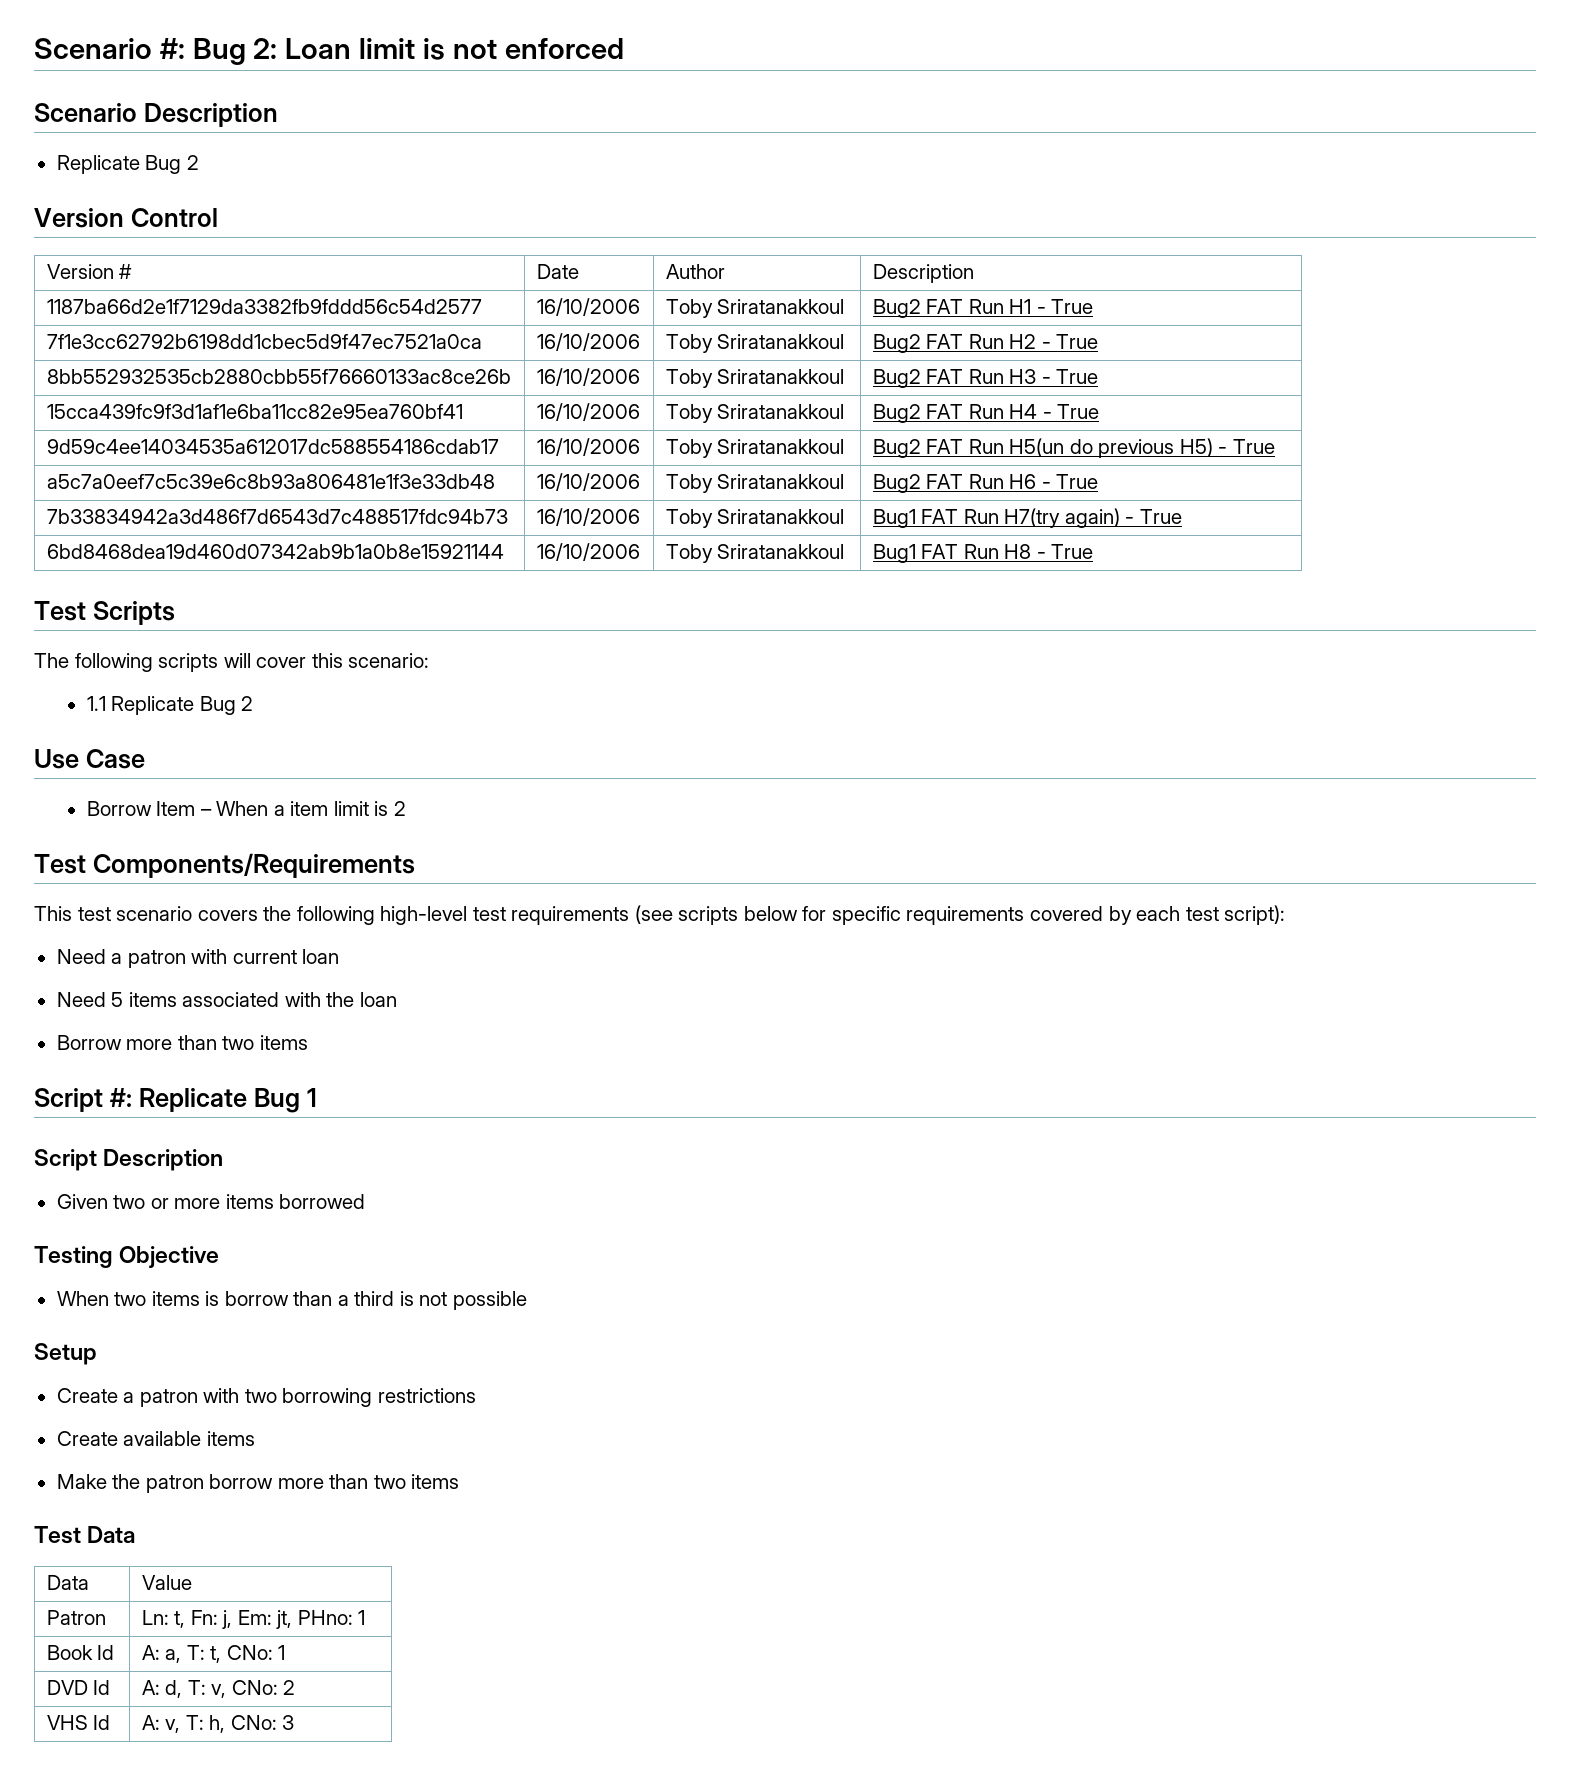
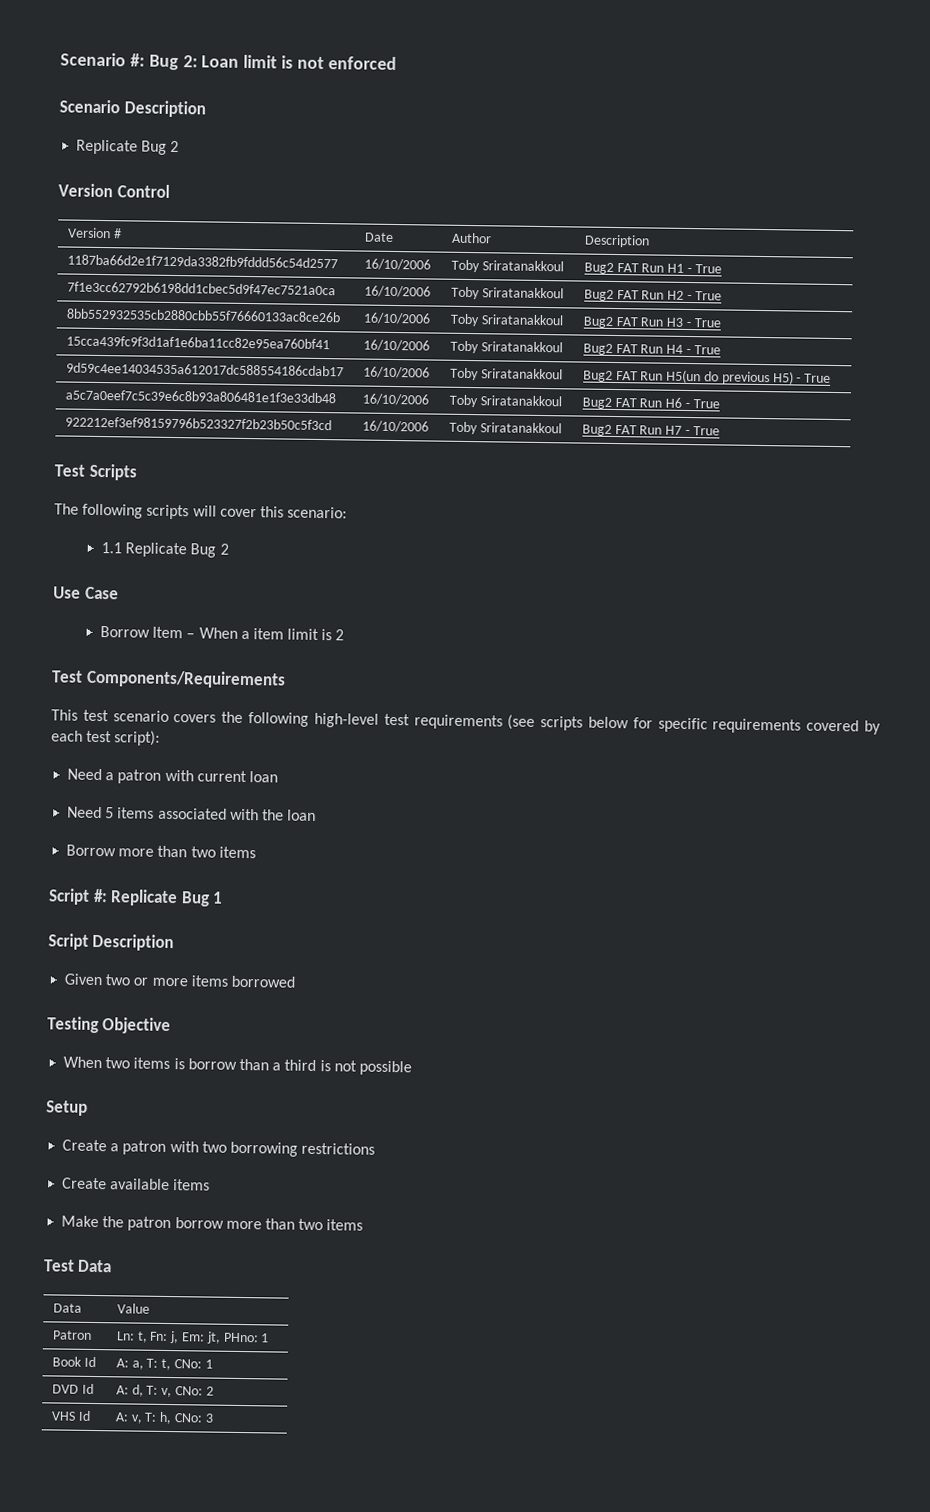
[46,509,508,524] [536,508,640,526] [665,509,845,528] [872,508,1182,528] [46,544,504,559] [536,543,640,561] [665,544,845,563] [872,544,1032,563] 7b33834942a3d486f7d6543d7c488517fdc94b73 | 16/10/2006 | Toby Sriratanakkoul | Bug1 FAT Run H7(try again) - True // 6bd8468dea19d460d07342ab9b1a0b8e15921144 | 16/10/2006 | Toby Sriratanakkoul | Bug1 FAT Run H8 -> [64,416,332,431] [361,420,429,433] [448,421,562,435] [581,424,683,436] 922212ef3ef98159796b523327f2b23b50c5f3cd | 16/10/2006 | Toby Sriratanakkoul | Bug2 FAT Run H7

